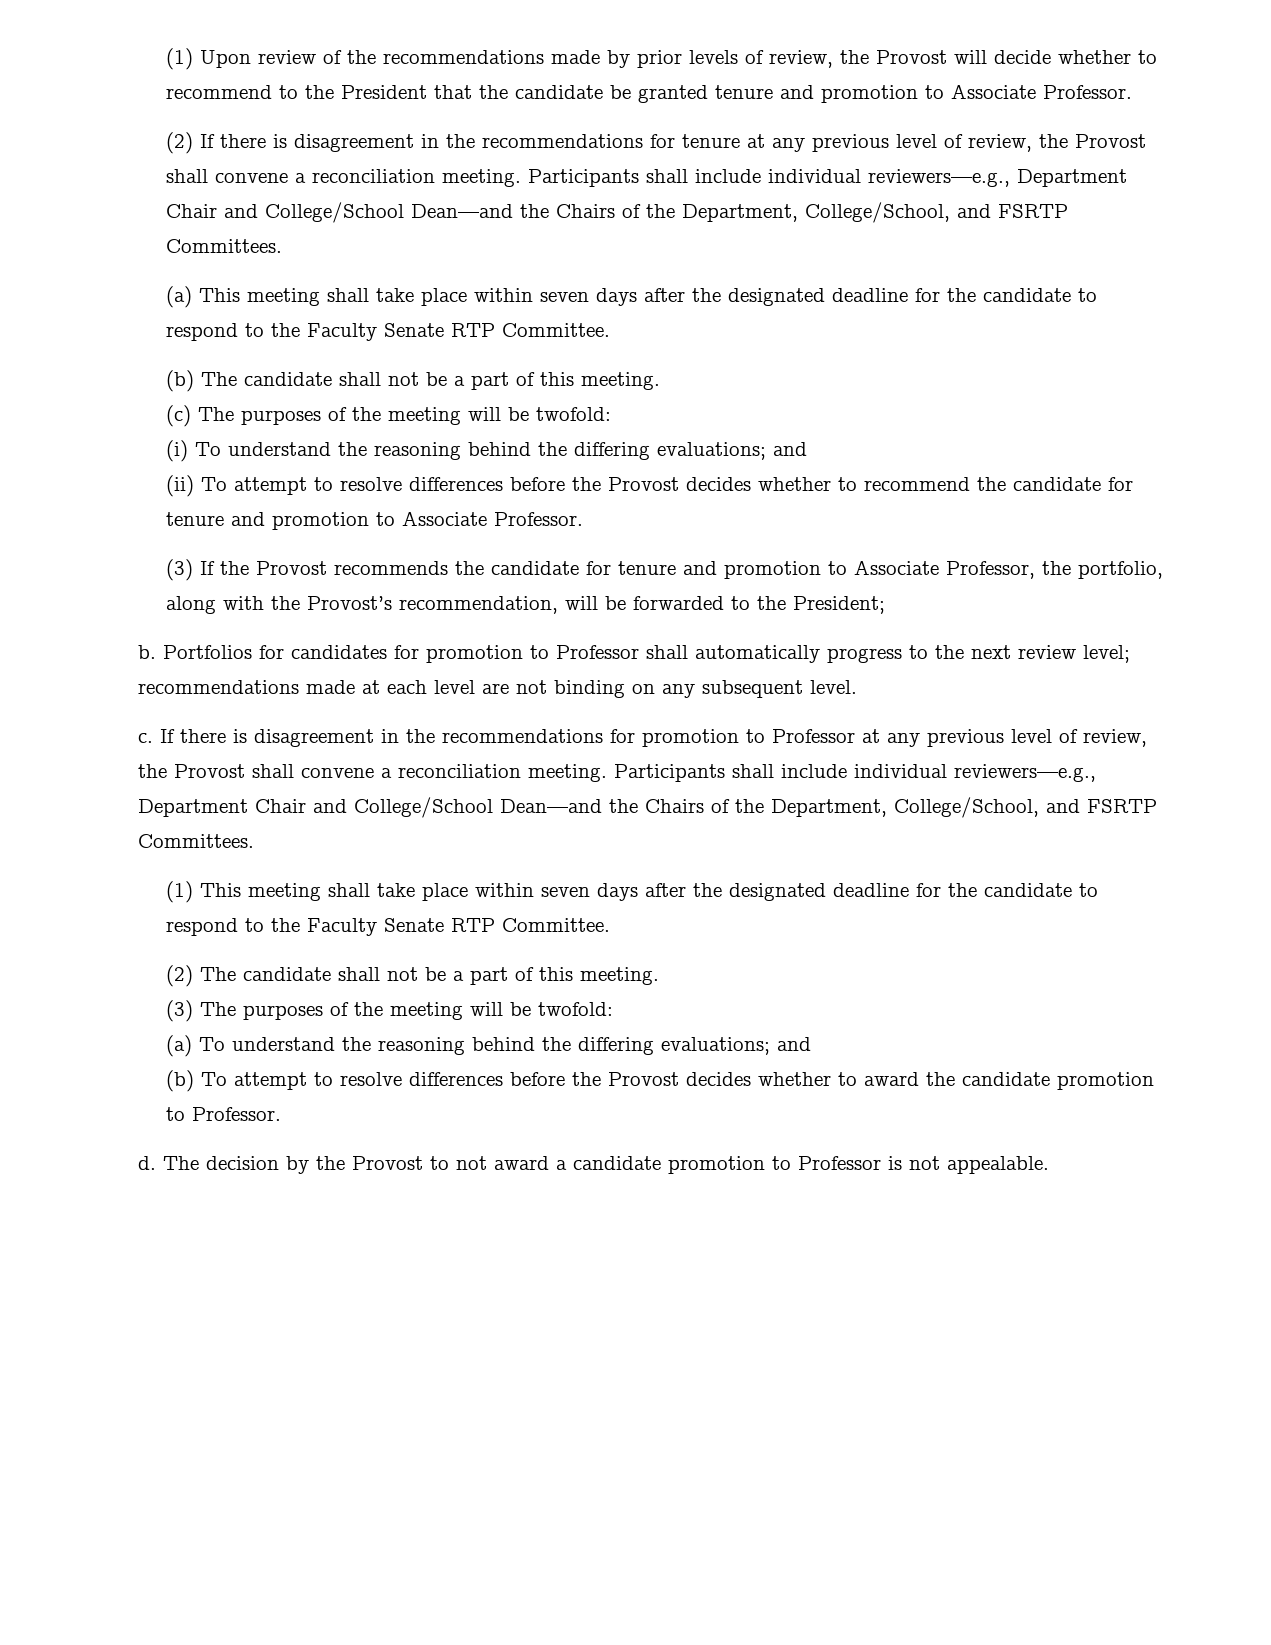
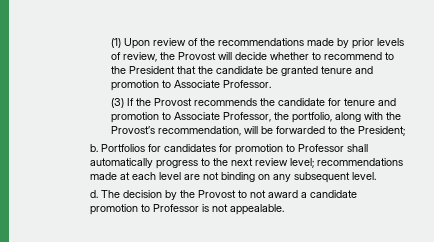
[165,132,1146,154] [165,169,1127,187] [165,202,1068,223] [165,239,282,253] [165,286,1097,308] [165,323,610,341] [165,370,660,392] [165,405,611,427] [165,440,807,462] [165,475,1133,497] [165,511,583,530] // (2) If there is disagreement in the recommendations for tenure at any previous level of review, the Provost shall convene a reconciliation meeting. Participants shall include individual reviewers—e.g., Department Chair and College/School Dean—and the Chairs of the Department, College/School, and FSRTP Committees. // (a) This meeting shall take place within seven days after the designated deadline for the candidate to respond to the Faculty Senate RTP Committee. // (b) The candidate shall not be a part of this meeting. // (c) The purposes of the meeting will be twofold: // (i) To understand the reasoning behind the differing evaluations; and // (ii) To attempt to resolve differences before the Provost decides whether to recommend the candidate for tenure and promotion to Associate Professor. -> (271, 84) none
[137,729,1147,747] [137,764,1096,782] [137,797,1157,818] [137,834,254,848] [165,881,1098,903] [165,918,610,936] [165,965,659,987] [165,1000,613,1022] [165,1035,811,1057] [165,1070,1154,1092] [165,1107,281,1121] // c. If there is disagreement in the recommendations for promotion to Professor at any previous level of review, the Provost shall convene a reconciliation meeting. Participants shall include individual reviewers—e.g., Department Chair and College/School Dean—and the Chairs of the Department, College/School, and FSRTP Committees. // (1) This meeting shall take place within seven days after the designated deadline for the candidate to respond to the Faculty Senate RTP Committee. // (2) The candidate shall not be a part of this meeting. // (3) The purposes of the meeting will be twofold: // (a) To understand the reasoning behind the differing evaluations; and // (b) To attempt to resolve differences before the Provost decides whether to award the candidate promotion to Professor. -> (376, 176) none

